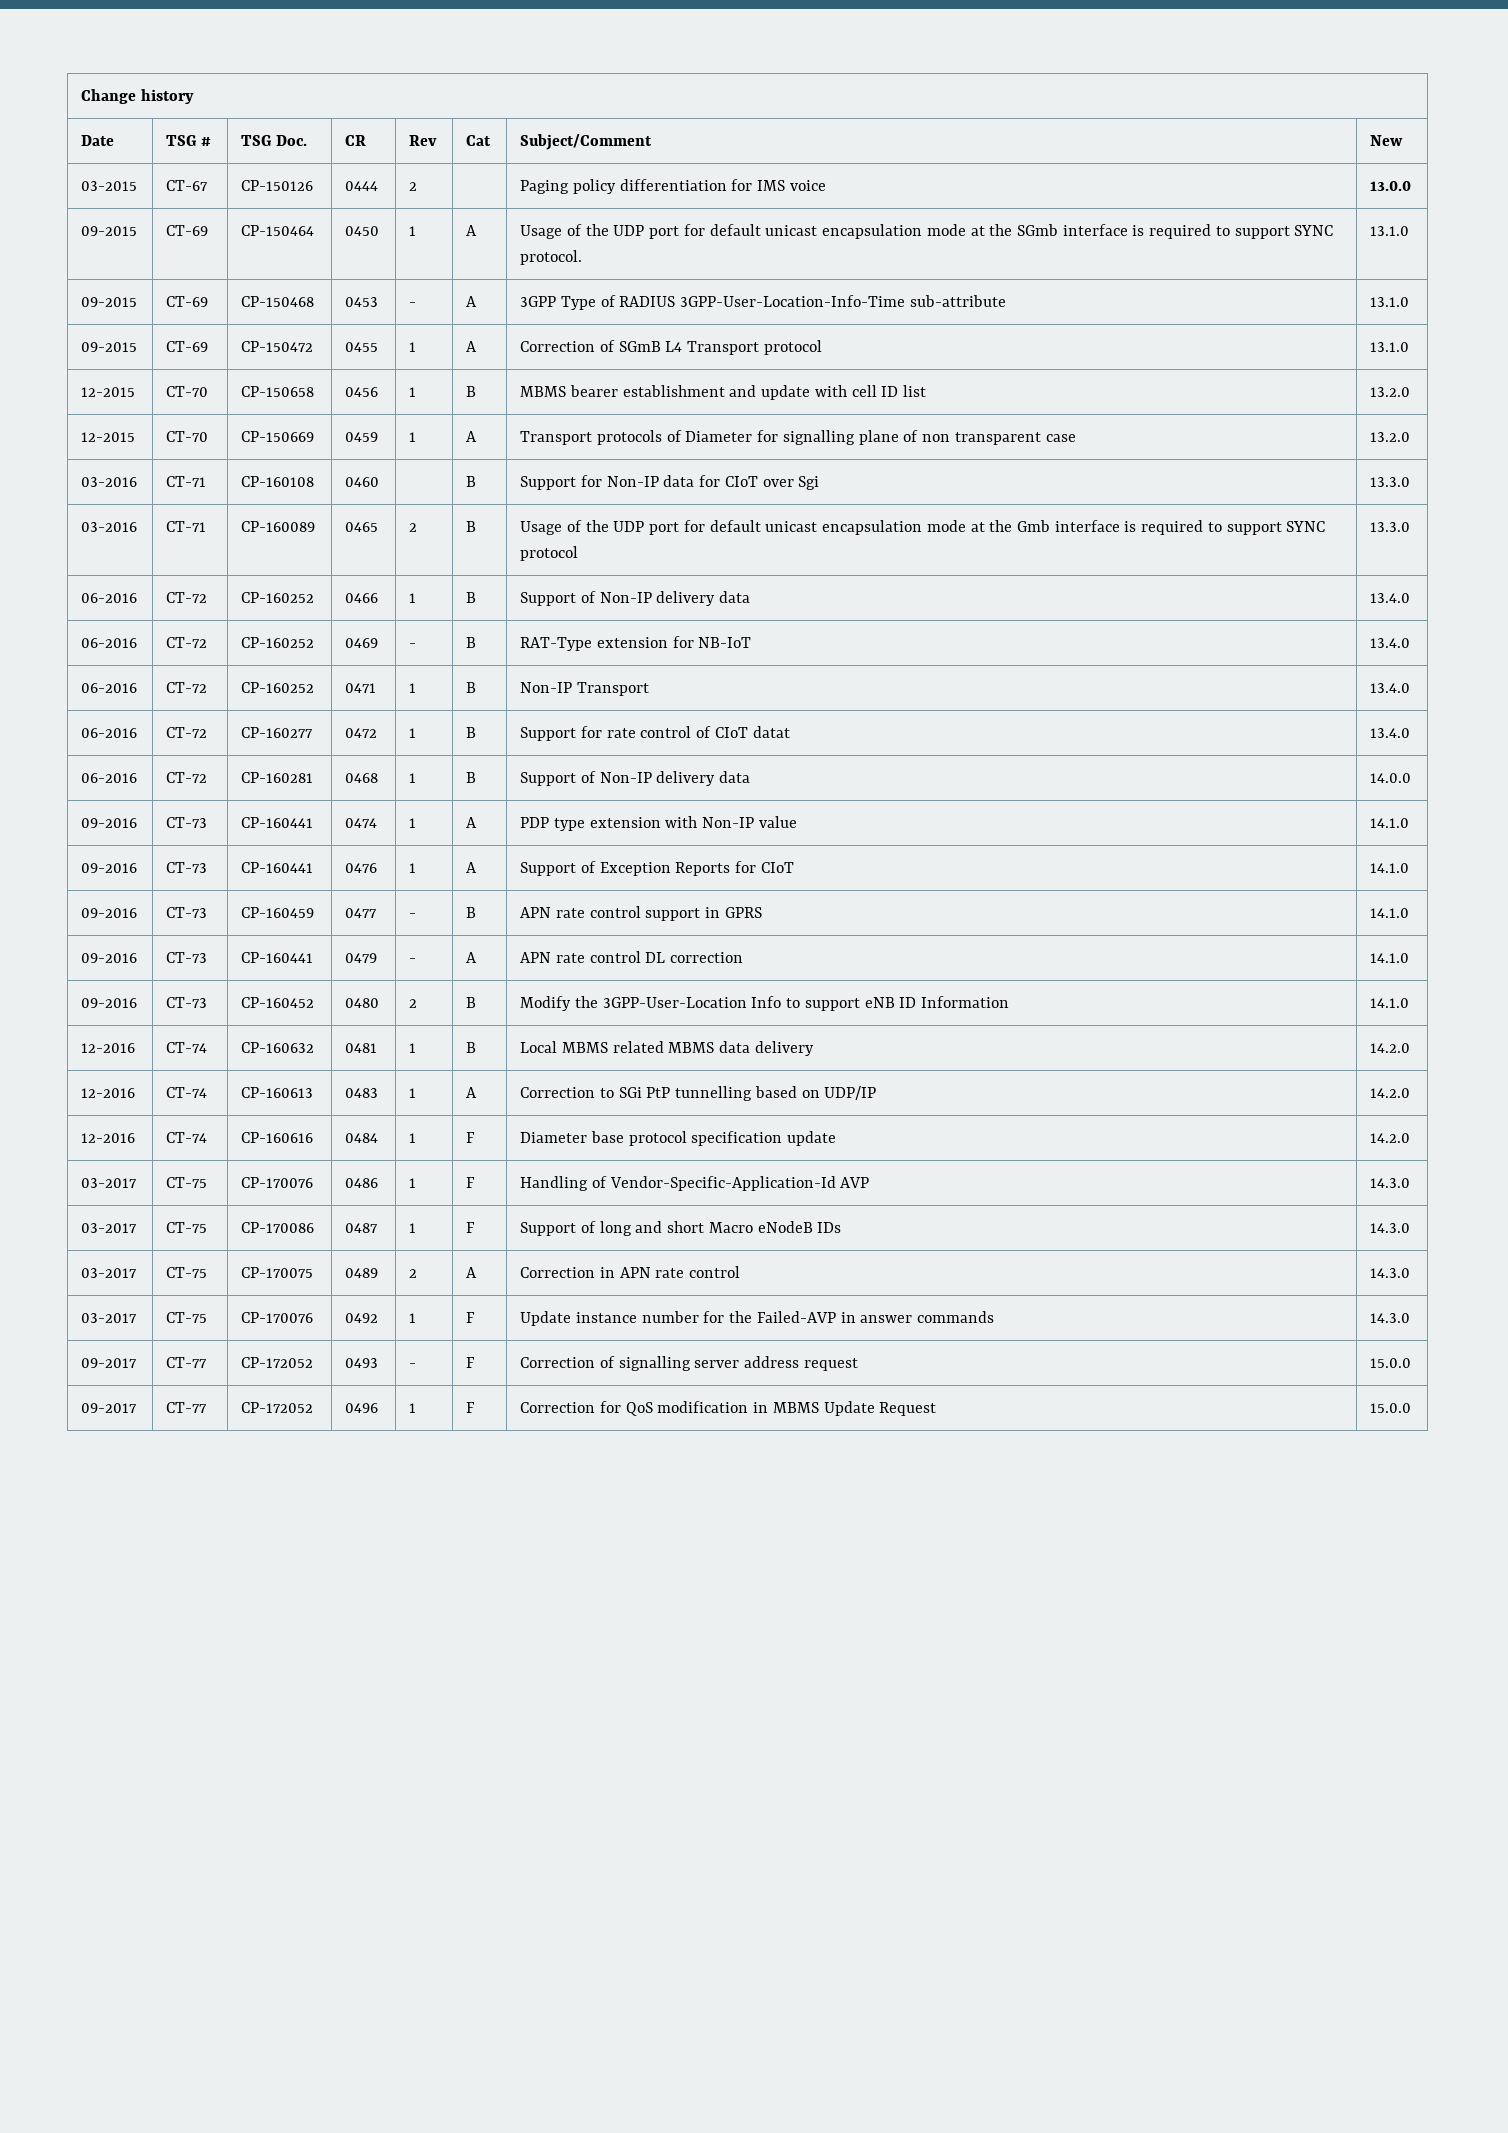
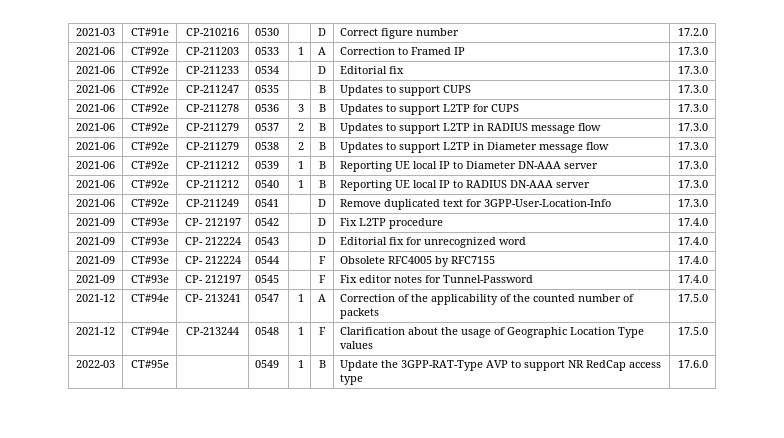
[81,89,195,104] [81,135,115,146] [166,135,212,146] [241,135,308,146] [345,135,367,146] [409,135,438,146] [466,135,492,146] [520,134,653,150] [1370,135,1404,146] [81,181,138,191] [166,180,209,191] [241,180,314,191] [345,181,379,191] [409,182,418,191] [520,179,826,194] [1370,181,1412,191] [81,226,138,236] [166,225,209,236] [241,225,315,236] [345,226,380,236] [409,226,417,236] [466,225,478,236] [520,224,1334,239] [520,250,583,265] [1370,226,1410,236] [81,297,138,307] [166,296,209,307] [241,296,315,307] [345,297,379,307] [409,302,417,307] [466,296,478,307] [520,295,1006,310] [1370,297,1410,307] [81,342,138,352] [166,341,209,352] [241,341,314,352] [345,342,379,352] [409,342,417,352] [466,341,478,352] [520,340,822,355] [1370,342,1410,352] [81,387,136,397] [166,386,209,397] [241,386,315,397] [345,387,379,397] [409,387,417,397] [466,386,477,397] [520,385,927,400] [1370,387,1411,397] [81,432,136,442] [166,431,209,442] [241,431,315,442] [345,432,379,442] [409,432,417,442] [466,431,478,442] [520,430,1076,445] [1370,432,1411,442] [81,477,138,487] [166,476,207,487] [241,476,315,487] [345,477,380,487] [466,476,477,487] [520,475,820,490] [1370,477,1411,487] [81,522,138,532] [166,521,207,532] [241,521,316,532] [345,522,379,532] [409,523,418,532] [466,521,477,532] [520,520,1326,535] [520,546,579,561] [1370,522,1411,532] [81,593,138,603] [166,592,208,603] [241,592,315,603] [345,593,379,603] [409,593,417,603] [466,592,477,603] [520,591,751,606] [1370,593,1411,603] [81,638,138,648] [166,637,208,648] [241,637,315,648] [345,638,379,648] [409,643,417,648] [466,637,477,648] [520,636,752,651] [1370,638,1411,648] [81,683,138,693] [166,682,208,693] [241,682,315,693] [345,683,377,693] [409,683,417,693] [466,682,477,693] [520,682,650,696] [1370,683,1411,693] [81,728,138,738] [166,727,208,738] [241,727,314,738] [345,728,378,738] [409,728,417,738] [466,727,477,738] [520,726,790,741] [1370,728,1411,738] [81,773,138,783] [166,772,208,783] [241,772,314,783] [345,773,379,783] [409,773,417,783] [466,772,477,783] [520,771,751,786] [1370,773,1412,783] [81,818,138,828] [166,817,208,828] [241,817,314,828] [345,818,378,828] [409,818,417,828] [466,817,478,828] [520,816,797,831] [1370,818,1410,828] [81,863,138,873] [166,862,208,873] [241,862,314,873] [345,863,378,873] [409,863,417,873] [466,862,478,873] [520,861,794,876] [1370,863,1410,873] [81,908,138,918] [166,907,208,918] [241,907,315,918] [345,908,378,918] [409,913,417,918] [466,907,477,918] [520,906,762,921] [1370,908,1410,918] [81,953,138,963] [166,952,208,963] [241,952,314,963] [345,953,378,963] [409,958,417,963] [466,952,478,963] [520,951,744,963] [1370,953,1410,963] [81,998,138,1008] [166,997,208,1008] [241,997,315,1008] [345,998,380,1008] [409,999,418,1008] [466,997,477,1008] [520,996,1010,1011] [1370,998,1410,1008] [81,1043,136,1053] [166,1042,208,1053] [241,1042,315,1053] [345,1043,378,1053] [409,1043,417,1053] [466,1042,477,1053] [520,1041,814,1056] [1370,1043,1411,1053] [81,1088,136,1098] [166,1087,208,1098] [241,1087,314,1098] [345,1088,379,1098] [409,1088,417,1098] [466,1087,478,1098] [520,1086,877,1101] [1370,1088,1411,1098] [81,1133,136,1143] [166,1132,208,1143] [241,1132,314,1143] [345,1133,379,1143] [409,1133,417,1143] [466,1132,476,1143] [520,1131,837,1146] [1370,1133,1411,1143] [81,1178,138,1188] [166,1177,208,1188] [241,1177,314,1188] [345,1178,379,1188] [409,1178,417,1188] [466,1177,476,1188] [520,1176,870,1191] [1370,1178,1411,1188] [81,1223,138,1233] [166,1222,208,1233] [241,1222,315,1233] [345,1223,379,1233] [409,1223,417,1233] [466,1222,476,1233] [520,1221,842,1236] [1370,1223,1411,1233] [81,1268,138,1278] [166,1267,208,1278] [241,1267,314,1278] [345,1268,379,1278] [409,1269,418,1278] [466,1267,478,1278] [520,1266,741,1278] [1370,1268,1411,1278] [81,1313,138,1323] [166,1312,208,1323] [241,1312,314,1323] [345,1313,379,1323] [409,1313,417,1323] [466,1312,476,1323] [520,1311,995,1326] [1370,1313,1411,1323] [81,1358,138,1368] [166,1357,208,1368] [241,1357,314,1368] [345,1358,379,1368] [409,1363,417,1368] [466,1357,476,1368] [520,1356,858,1371] [1370,1358,1412,1368] [81,1403,138,1413] [166,1402,208,1413] [241,1402,314,1413] [345,1403,379,1413] [409,1403,417,1413] [466,1402,476,1413] [520,1401,937,1416] [1370,1403,1412,1413] Change history // Date | TSG # | TSG Doc. | CR | Rev | Cat | Subject/Comment | New // 03-2015 | CT-67 | CP-150126 | 0444 | 2 | | Paging policy differentiation for IMS voice | 13.0.0 // 09-2015 | CT-69 | CP-150464 | 0450 | 1 | A | Usage of the UDP port for default unicast encapsulation mode at the SGmb interface is required to support SYNC protocol. | 13.1.0 // 09-2015 | CT-69 | CP-150468 | 0453 | - | A | 3GPP Type of RADIUS 3GPP-User-Location-Info-Time sub-attribute | 13.1.0 // 09-2015 | CT-69 | CP-150472 | 0455 | 1 | A | Correction of SGmB L4 Transport protocol | 13.1.0 // 12-2015 | CT-70 | CP-150658 | 0456 | 1 | B | MBMS bearer establishment and update with cell ID list | 13.2.0 // 12-2015 | CT-70 | CP-150669 | 0459 | 1 | A | Transport protocols of Diameter for signalling plane of non transparent case | 13.2.0 // 03-2016 | CT-71 | CP-160108 | 0460 | | B | Support for Non-IP data for CIoT over Sgi | 13.3.0 // 03-2016 | CT-71 | CP-160089 | 0465 | 2 | B | Usage of the UDP port for default unicast encapsulation mode at the Gmb interface is required to support SYNC protocol | 13.3.0 // 06-2016 | CT-72 | CP-160252 | 0466 | 1 | B | Support of Non-IP delivery data | 13.4.0 // 06-2016 | CT-72 | CP-160252 | 0469 | - | B | RAT-Type extension for NB-IoT | 13.4.0 // 06-2016 | CT-72 | CP-160252 | 0471 | 1 | B | Non-IP Transport | 13.4.0 // 06-2016 | CT-72 | CP-160277 | 0472 | 1 | B | Support for rate control of CIoT datat | 13.4.0 // 06-2016 | CT-72 | CP-160281 | 0468 | 1 | B | Support of Non-IP delivery data | 14.0.0 // 09-2016 | CT-73 | CP-160441 | 0474 | 1 | A | PDP type extension with Non-IP value | 14.1.0 // 09-2016 | CT-73 | CP-160441 | 0476 | 1 | A | Support of Exception Reports for CIoT | 14.1.0 // 09-2016 | CT-73 | CP-160459 | 0477 | - | B | APN rate control support in GPRS | 14.1.0 // 09-2016 | CT-73 | CP-160441 | 0479 | - | A | APN rate control DL correction | 14.1.0 // 09-2016 | CT-73 | CP-160452 | 0480 | 2 | B | Modify the 3GPP-User-Location Info to support eNB ID Information | 14.1.0 // 12-2016 | CT-74 | CP-160632 | 0481 | 1 | B | Local MBMS related MBMS data delivery | 14.2.0 // 12-2016 | CT-74 | CP-160613 | 0483 | 1 | A | Correction to SGi PtP tunnelling based on UDP/IP | 14.2.0 // 12-2016 | CT-74 | CP-160616 | 0484 | 1 | F | Diameter base protocol specification update | 14.2.0 // 03-2017 | CT-75 | CP-170076 | 0486 | 1 | F | Handling of Vendor-Specific-Application-Id AVP | 14.3.0 // 03-2017 | CT-75 | CP-170086 | 0487 | 1 | F | Support of long and short Macro eNodeB IDs | 14.3.0 // 03-2017 | CT-75 | CP-170075 | 0489 | 2 | A | Correction in APN rate control | 14.3.0 // 03-2017 | CT-75 | CP-170076 | 0492 | 1 | F | Update instance number for the Failed-AVP in answer commands | 14.3.0 // 09-2017 | CT-77 | CP-172052 | 0493 | - | F | Correction of signalling server address request | 15.0.0 // 09-2017 | CT-77 | CP-172052 | 0496 | 1 | F | Correction for QoS modification in MBMS Update Request | 15.0.0 -> [76,28,115,36] [130,28,169,36] [186,28,239,36] [255,28,280,36] [318,28,326,36] [340,28,460,39] [677,28,708,36] [76,47,115,55] [130,47,169,55] [186,47,239,55] [255,47,280,55] [297,47,304,55] [318,47,326,55] [340,47,466,55] [677,47,708,55] [76,66,115,74] [130,66,169,74] [186,66,239,74] [255,66,280,74] [318,66,326,74] [340,66,405,74] [677,66,708,74] [76,85,115,93] [130,85,169,93] [186,85,239,93] [255,85,280,93] [318,85,326,93] [340,85,472,96] [677,85,708,93] [76,104,115,112] [130,104,169,112] [186,104,239,112] [255,104,280,112] [297,104,304,112] [318,104,326,112] [340,104,520,115] [677,104,708,112] [76,123,115,131] [130,123,169,131] [186,123,239,131] [255,123,280,131] [297,123,304,131] [318,123,326,131] [340,123,602,134] [677,123,708,131] [76,142,115,150] [130,142,169,150] [186,142,239,150] [255,142,280,150] [297,142,304,150] [318,142,326,150] [340,142,610,153] [677,142,708,150] [76,161,115,169] [130,161,169,169] [186,161,239,169] [255,161,280,169] [297,161,304,169] [318,161,326,169] [340,161,599,172] [677,161,708,169] [76,180,115,188] [130,180,169,188] [186,180,239,188] [255,180,280,188] [297,180,304,188] [318,180,326,188] [340,180,591,191] [677,180,708,188] [76,199,115,207] [130,199,169,207] [186,199,239,207] [255,199,280,207] [318,199,326,207] [340,199,612,210] [677,199,708,207] [76,218,115,226] [130,218,169,226] [184,218,241,226] [255,218,280,226] [318,218,326,226] [340,218,444,229] [677,218,708,226] [76,237,115,245] [130,237,169,245] [184,237,241,245] [255,237,280,245] [318,237,326,245] [340,237,527,248] [677,237,708,245] [76,256,115,264] [130,256,169,264] [184,256,241,264] [255,256,280,264] [319,256,326,264] [340,256,496,267] [677,256,708,264] [76,275,115,283] [130,275,169,283] [184,275,241,283] [255,275,280,283] [319,275,326,283] [340,275,534,283] [677,275,708,283] [76,294,115,302] [130,294,169,302] [184,294,241,302] [255,294,280,302] [297,294,304,302] [318,294,326,302] [340,294,635,305] [340,308,380,319] [677,294,708,302] [76,327,115,335] [130,327,169,335] [186,327,239,335] [255,327,280,335] [297,327,304,335] [319,327,326,335] [340,327,645,338] [340,341,374,349] [677,327,708,335] [76,360,115,368] [130,360,169,368] [255,360,280,368] [297,360,304,368] [318,360,326,368] [340,360,662,371] [340,374,364,385] [677,360,708,368] 2021-03 | CT#91e | CP-210216 | 0530 | | D | Correct figure number | 17.2.0 // 2021-06 | CT#92e | CP-211203 | 0533 | 1 | A | Correction to Framed IP | 17.3.0 // 2021-06 | CT#92e | CP-211233 | 0534 | | D | Editorial fix | 17.3.0 // 2021-06 | CT#92e | CP-211247 | 0535 | | B | Updates to support CUPS | 17.3.0 // 2021-06 | CT#92e | CP-211278 | 0536 | 3 | B | Updates to support L2TP for CUPS | 17.3.0 // 2021-06 | CT#92e | CP-211279 | 0537 | 2 | B | Updates to support L2TP in RADIUS message flow | 17.3.0 // 2021-06 | CT#92e | CP-211279 | 0538 | 2 | B | Updates to support L2TP in Diameter message flow | 17.3.0 // 2021-06 | CT#92e | CP-211212 | 0539 | 1 | B | Reporting UE local IP to Diameter DN-AAA server | 17.3.0 // 2021-06 | CT#92e | CP-211212 | 0540 | 1 | B | Reporting UE local IP to RADIUS DN-AAA server | 17.3.0 // 2021-06 | CT#92e | CP-211249 | 0541 | | D | Remove duplicated text for 3GPP-User-Location-Info | 17.3.0 // 2021-09 | CT#93e | CP- 212197 | 0542 | | D | Fix L2TP procedure | 17.4.0 // 2021-09 | CT#93e | CP- 212224 | 0543 | | D | Editorial fix for unrecognized word | 17.4.0 // 2021-09 | CT#93e | CP- 212224 | 0544 | | F | Obsolete RFC4005 by RFC7155 | 17.4.0 // 2021-09 | CT#93e | CP- 212197 | 0545 | | F | Fix editor notes for Tunnel-Password | 17.4.0 // 2021-12 | CT#94e | CP- 213241 | 0547 | 1 | A | Correction of the applicability of the counted number of packets | 17.5.0 // 2021-12 | CT#94e | CP-213244 | 0548 | 1 | F | Clarification about the usage of Geographic Location Type values | 17.5.0 // 2022-03 | CT#95e | | 0549 | 1 | B | Update the 3GPP-RAT-Type AVP to support NR RedCap access type | 17.6.0

